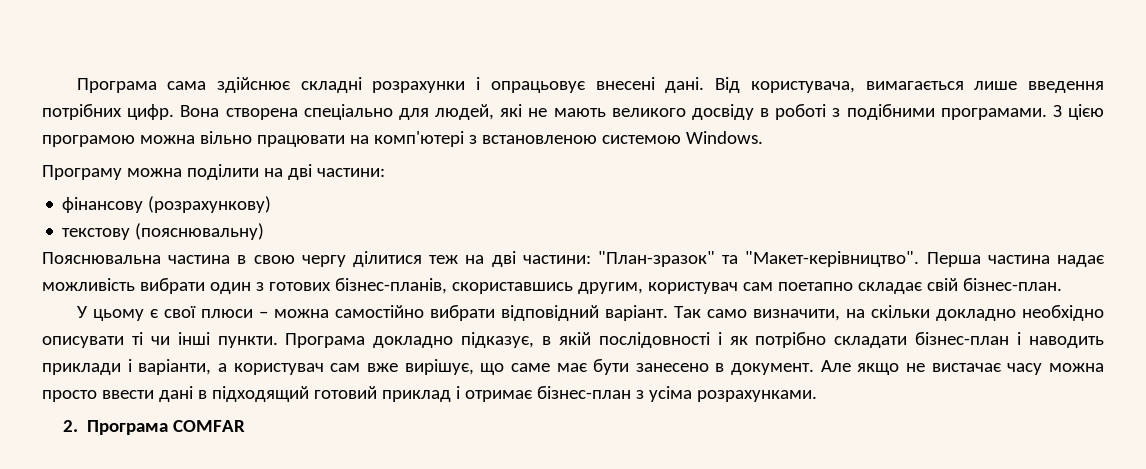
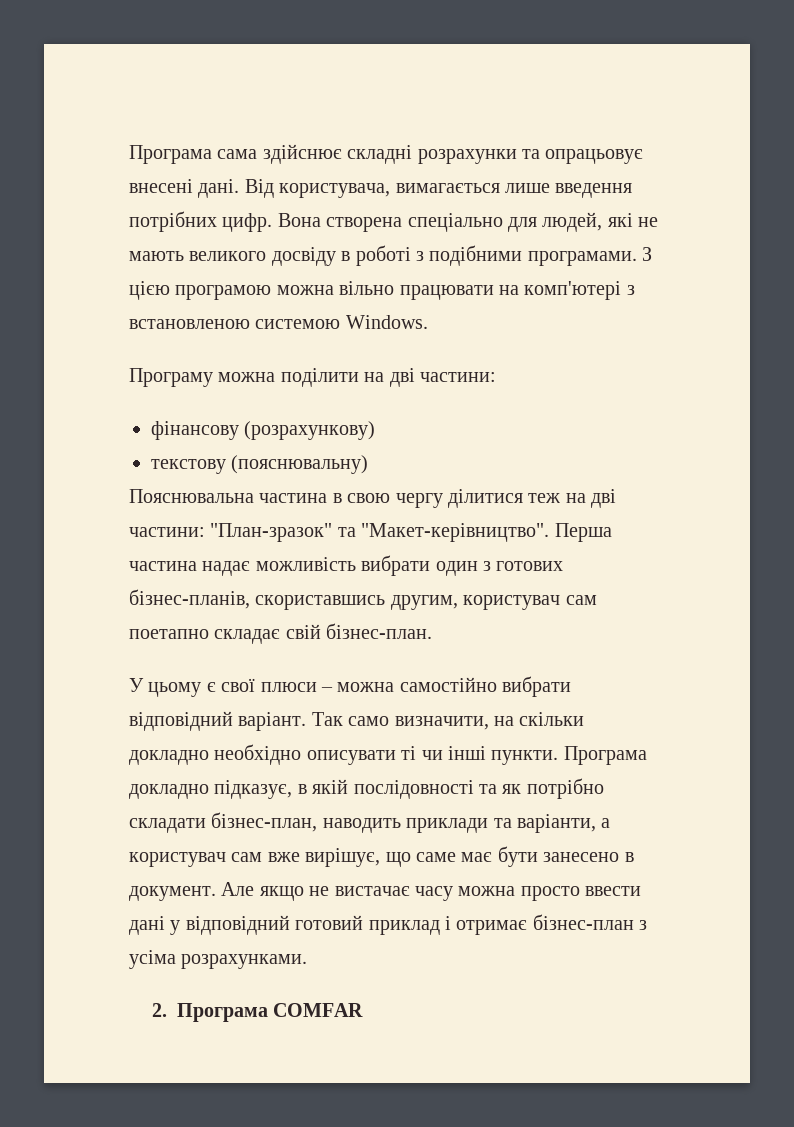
[476,77,481,90] і -> [522,149,540,159] та
[717,332,722,345] і -> [479,784,497,794] та
[915,332,1022,345] бізнес-план і -> [211,812,318,832] бізнес-план,
[127,359,132,372] і -> [493,818,512,828] та
[197,386,309,402] в підходящий -> [170,915,290,935] у відповідний

